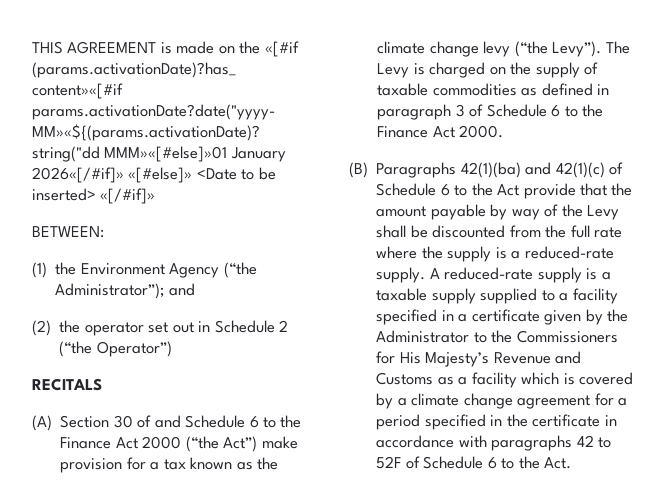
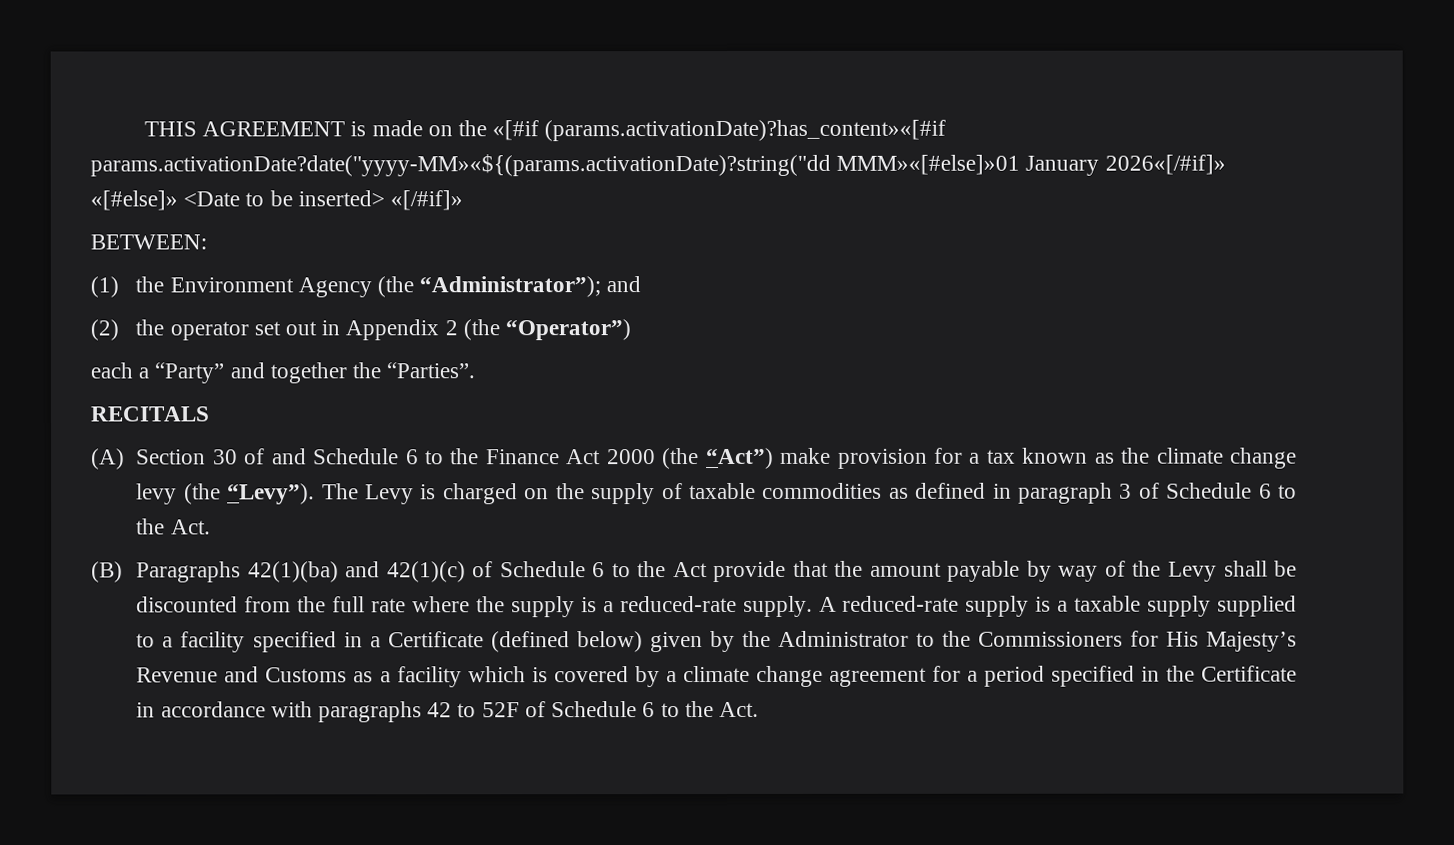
[223,262,257,278] [55,283,165,299] (“the Administrator”); -> [377,276,602,298] (the “Administrator”);
[214,320,288,333] [59,341,172,357] Schedule 2 (“the Operator”) -> [345,319,632,341] [90,362,476,384] Appendix 2 (the “Operator”) // each a “Party” and together the “Parties”.
[185,436,258,452] (“the Act”) -> [662,447,774,470] (the “Act”)
[514,41,602,57] (“the Levy”). -> [183,483,316,505] (the “Levy”).
[377,125,504,138] Finance Act 2000. -> [170,519,211,535] Act.
[471,309,540,322] certificate -> [387,631,643,653] Certificate (defined below)
[532,414,601,427] certificate -> [1200,665,1297,682] Certificate

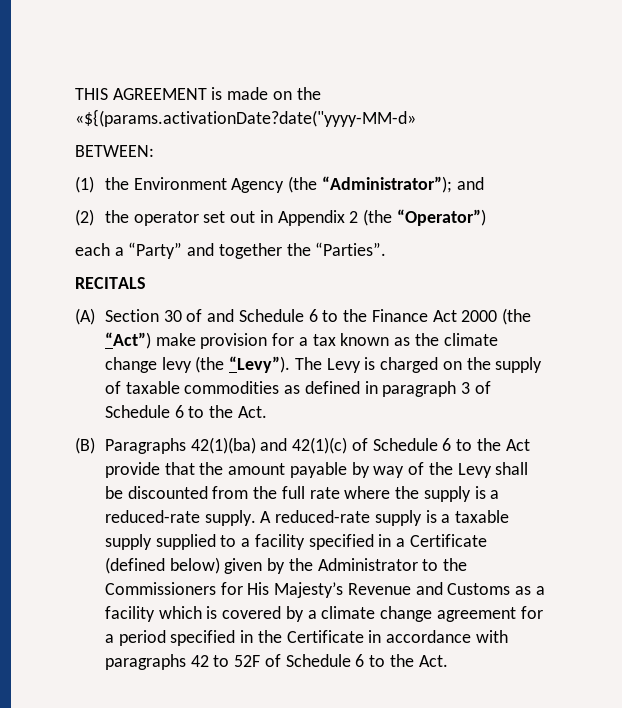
[492,119,947,142] [90,153,1226,177] [90,190,464,211] «[#if (params.activationDate)?has_content»«[#if params.activationDate?date("yyyy-MM»«${(params.activationDate)?string("dd MMM»«[#else]»01 January 2026«[/#if]» «[#else]» <Date to be inserted> «[/#if]» -> [75,109,416,127] «${(params.activationDate?date("yyyy-MM-d»

